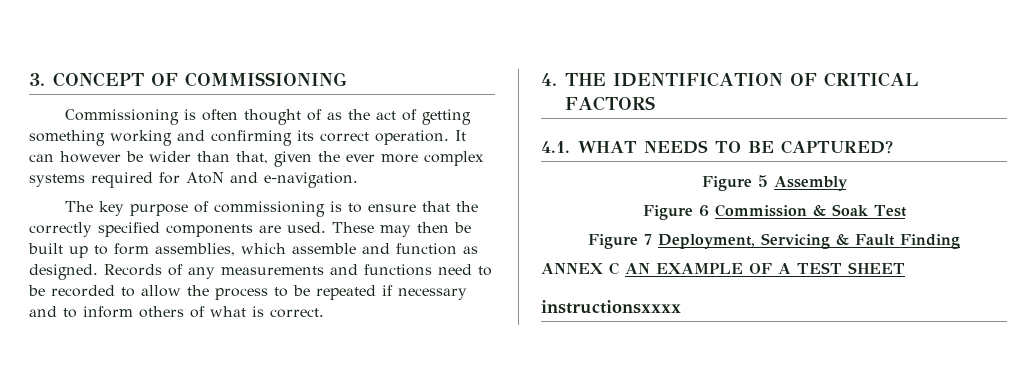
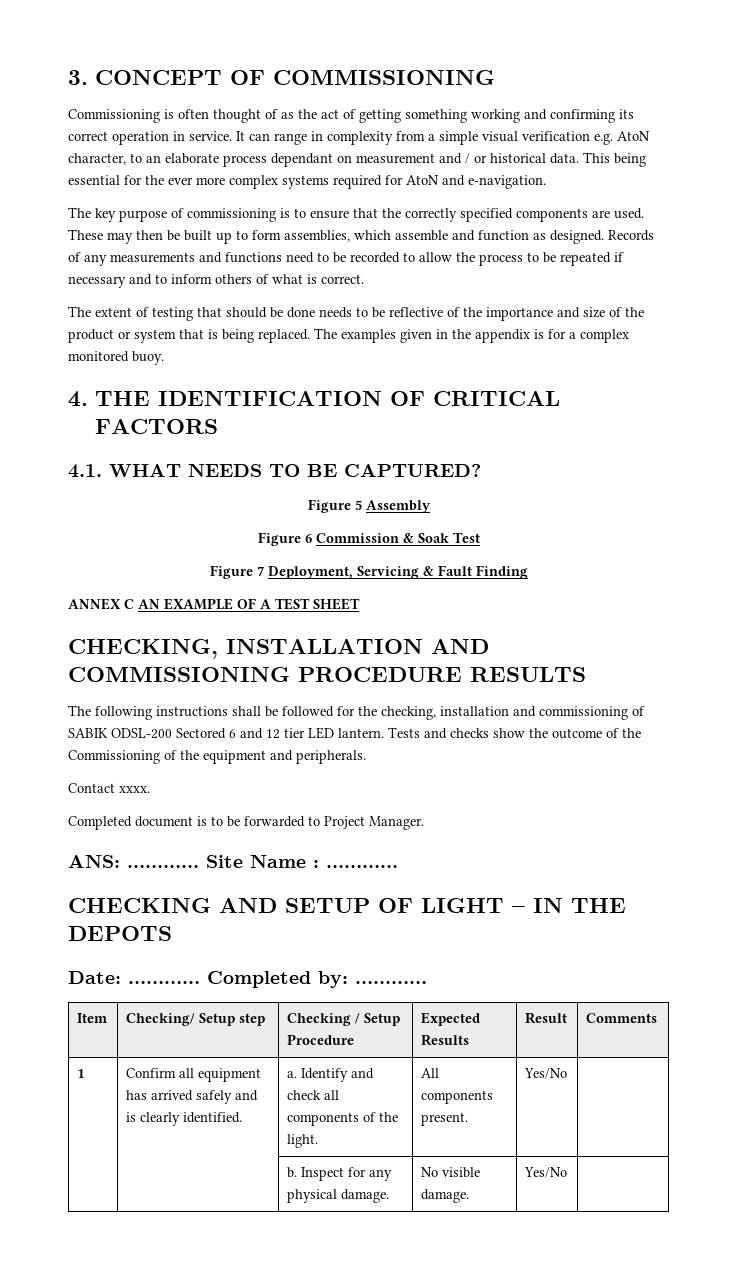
[375,130,466,145] [29,151,312,167] operation. It can however be wider than that, given -> [112,131,650,145] [68,152,646,167] [68,175,142,185] operation in service. It can range in complexity from a simple visual verification e.g. AtoN character, to an elaborate process dependant on measurement and / or historical data. This being essential for
(324, 313) none -> [68,306,644,321] [68,328,629,343] [68,351,164,365] // The extent of testing that should be done needs to be reflective of the importance and size of the product or system that is being replaced. The examples given in the appendix is for a complex monitored buoy.
[541,300,681,314] instructionsxxxx -> [68,639,489,659] [68,667,586,682] [68,705,645,720] [68,727,641,739] [68,750,366,764] [68,783,150,793] [68,816,424,830] [68,855,398,868] [68,898,626,913] [68,926,172,941] [68,971,427,988] [77,1013,108,1023] [126,1013,266,1026] [287,1013,401,1026] [287,1034,355,1045] [421,1012,481,1026] [421,1034,470,1046] [525,1012,568,1024] [586,1013,658,1023] [77,1069,85,1078] [126,1068,262,1082] [126,1090,259,1104] [126,1112,243,1126] [287,1068,375,1082] [287,1090,340,1100] [287,1112,399,1126] [287,1134,319,1148] [421,1068,440,1078] [421,1090,494,1104] [421,1112,469,1126] [524,1068,568,1079] [287,1167,393,1181] [287,1189,390,1203] [421,1167,481,1178] [421,1189,470,1203] [524,1167,568,1178] CHECKING, INSTALLATION AND COMMISSIONING PROCEDURE RESULTS // The following instructions shall be followed for the checking, installation and commissioning of SABIK ODSL-200 Sectored 6 and 12 tier LED lantern. Tests and checks show the outcome of the Commissioning of the equipment and peripherals. // Contact xxxx. // Completed document is to be forwarded to Project Manager. // ANS: ………… Site Name : ………… // CHECKING AND SETUP OF LIGHT – IN THE DEPOTS // Date: ………… Completed by: ………… // Item | Checking/ Setup step | Checking / Setup Procedure | Expected Results | Result | Comments // 1 | Confirm all equipment has arrived safely and is clearly identified. | a. Identify and check all components of the light. | All components present. | Yes/No | // | | b. Inspect for any physical damage. | No visible damage. | Yes/No |

